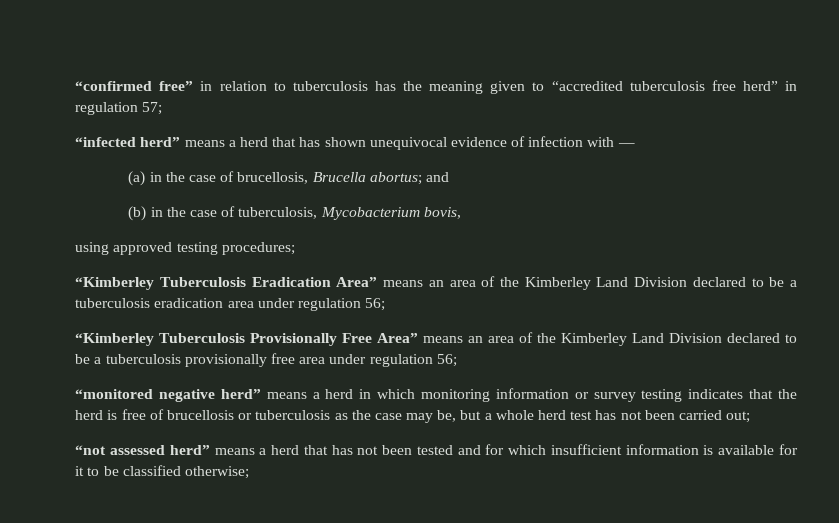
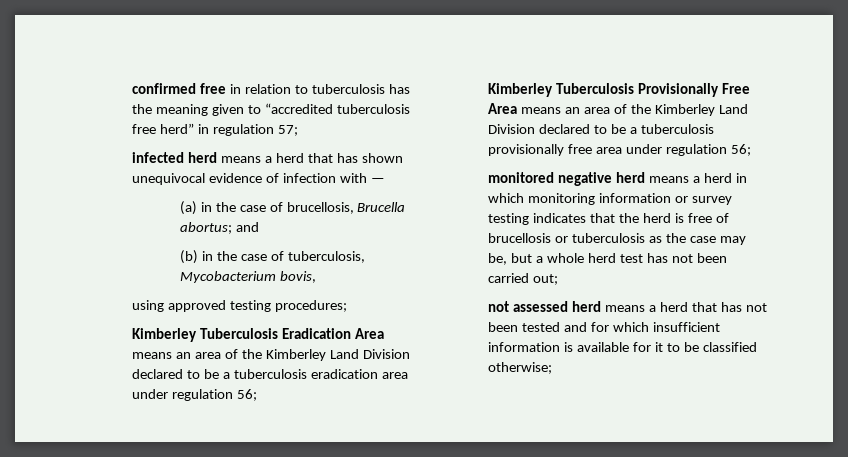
[75,81,194,91] “confirmed free” -> [132,83,227,94] confirmed free
[75,137,181,147] “infected herd” -> [132,152,218,163] infected herd
[75,277,155,290] “Kimberley -> [132,328,198,342] Kimberley
[336,277,378,287] Area” -> [355,328,385,339] Area
[75,333,155,346] “Kimberley -> [488,83,554,97] Kimberley
[377,333,419,343] Area” -> [488,103,518,114] Area
[75,389,261,402] “monitored negative herd” -> [488,172,646,186] monitored negative herd
[75,445,210,455] “not assessed herd” -> [488,301,602,312] not assessed herd

